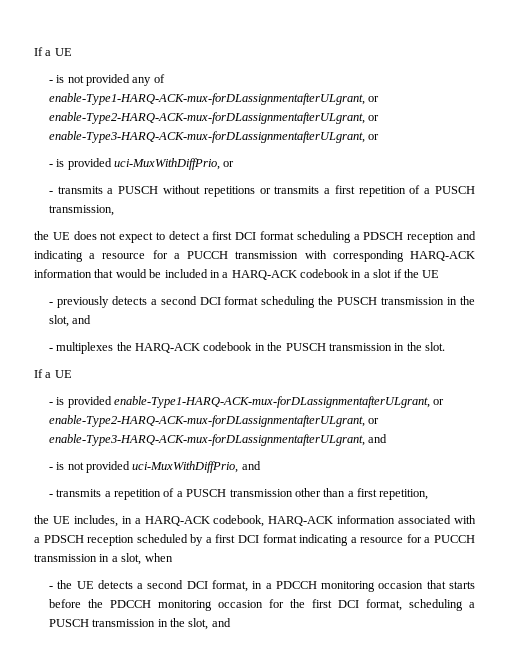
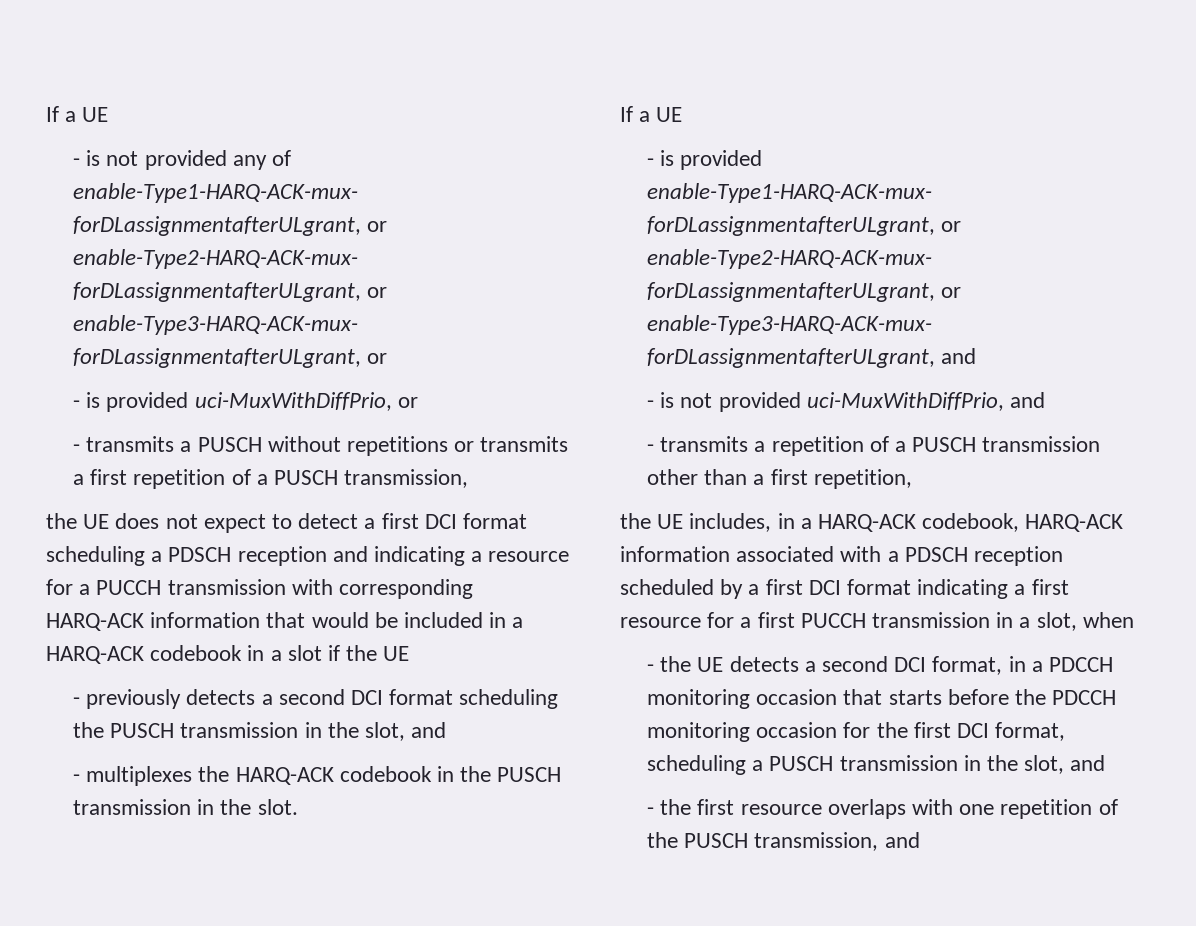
[360,534,431,543] resource for a -> [1031,579,1069,595] [620,612,795,628] first resource for a first
(231, 622) none -> [646,799,1118,819] [646,832,920,851] // - the first resource overlaps with one repetition of the PUSCH transmission, and

